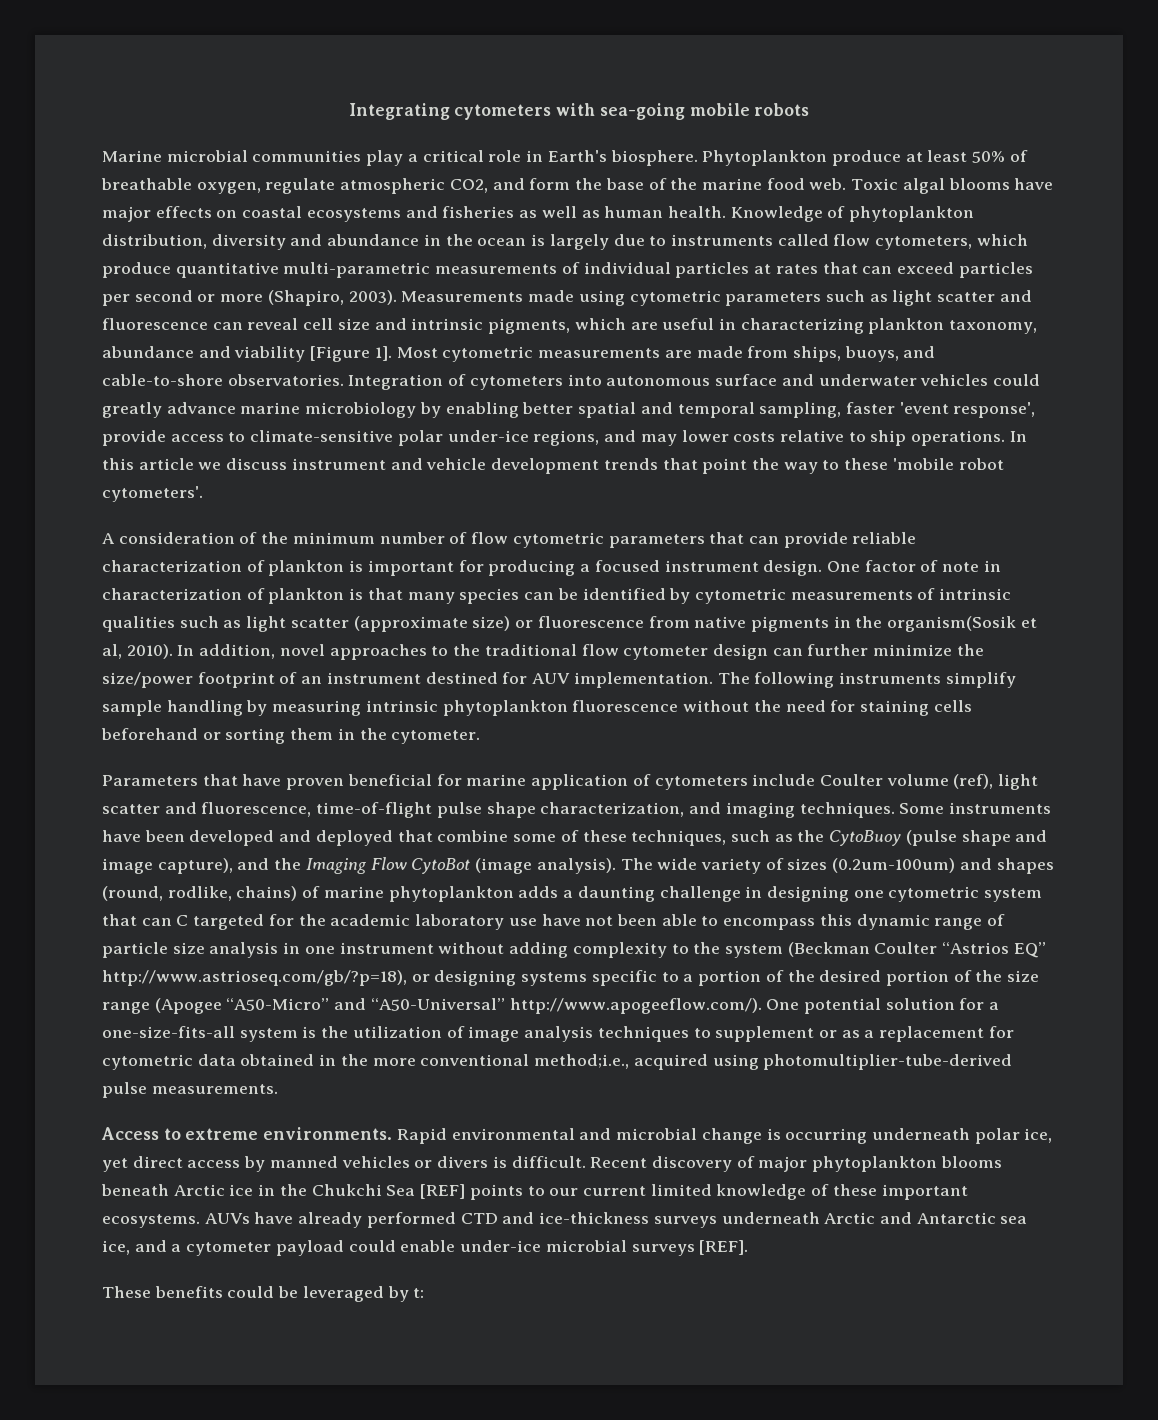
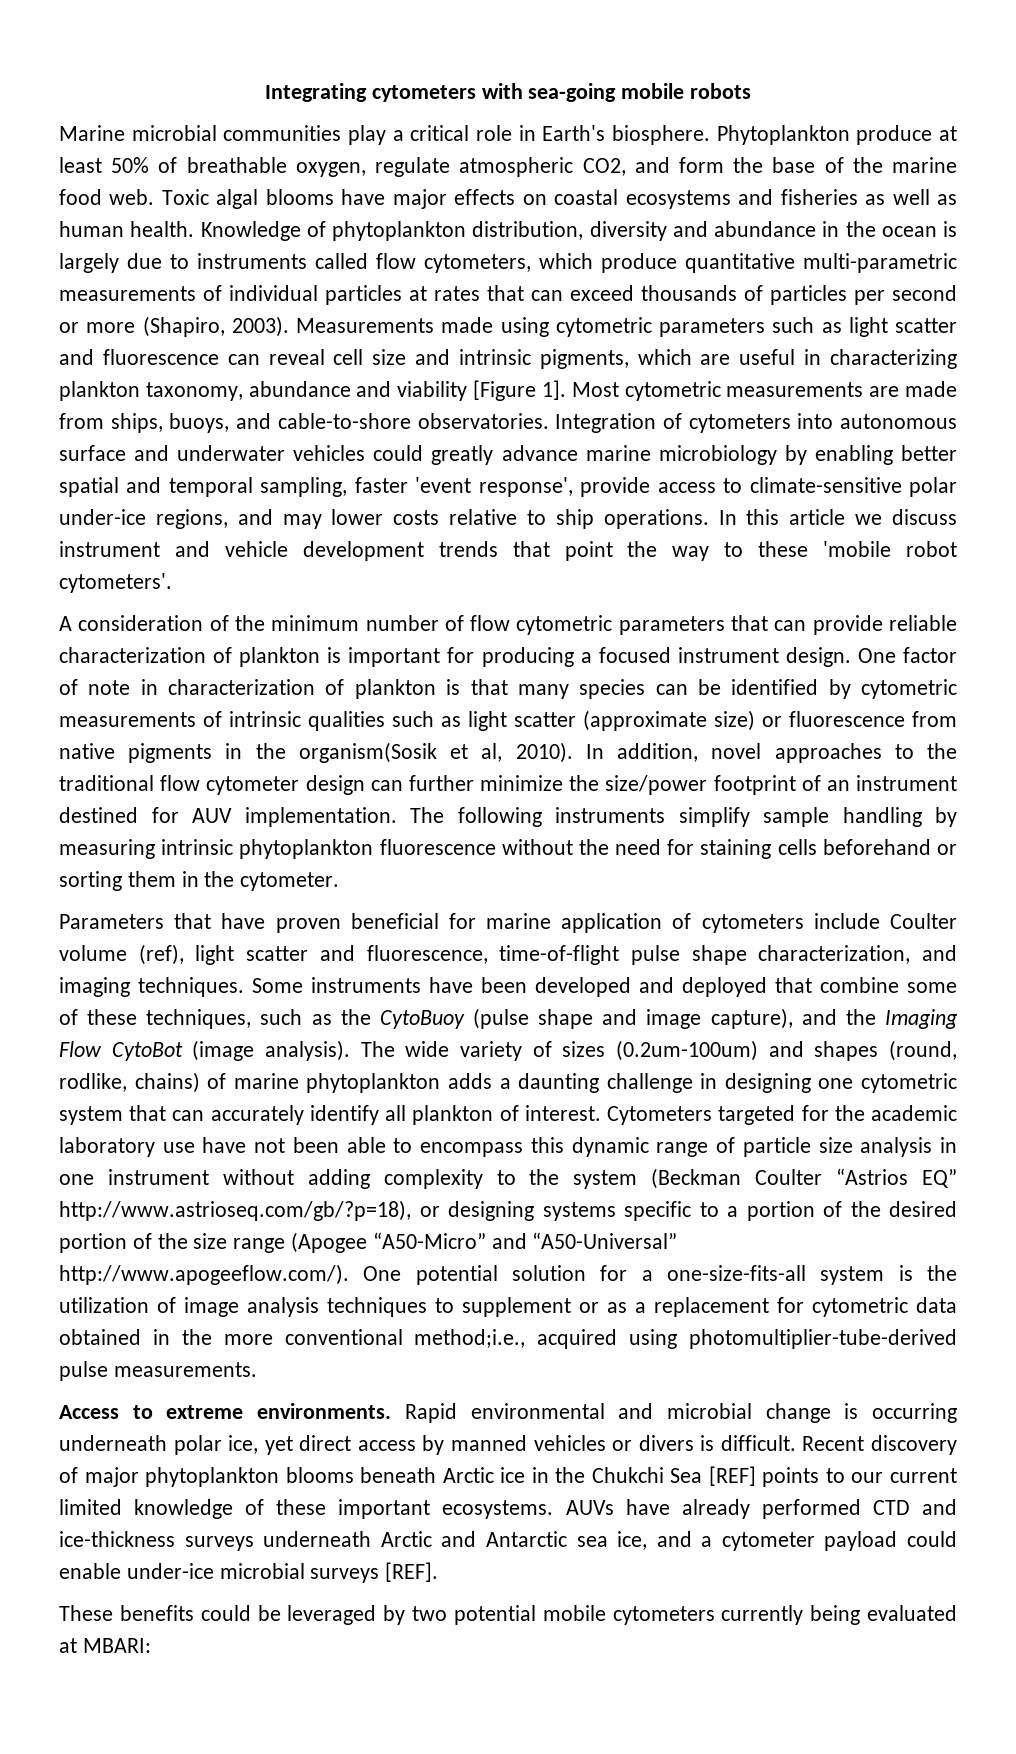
(954, 268) none -> [641,285,763,301] thousands of
[176,915,189,926] C -> [210,1105,713,1125] accurately identify all plankton of interest. Cytometers
[413,1288,425,1298] t: -> [411,1605,957,1625] [59,1638,151,1653] two potential mobile cytometers currently being evaluated at MBARI:

